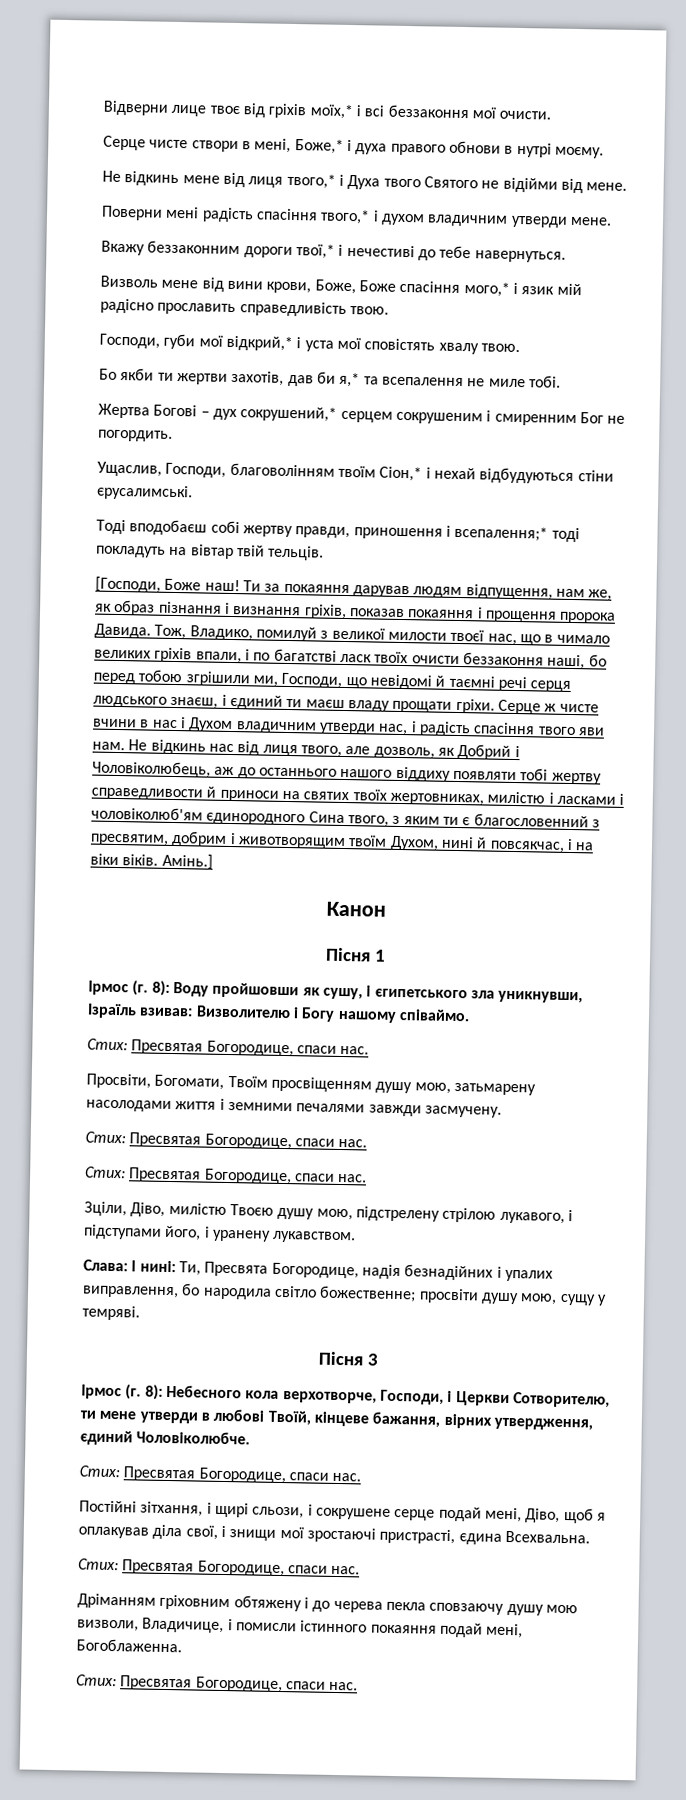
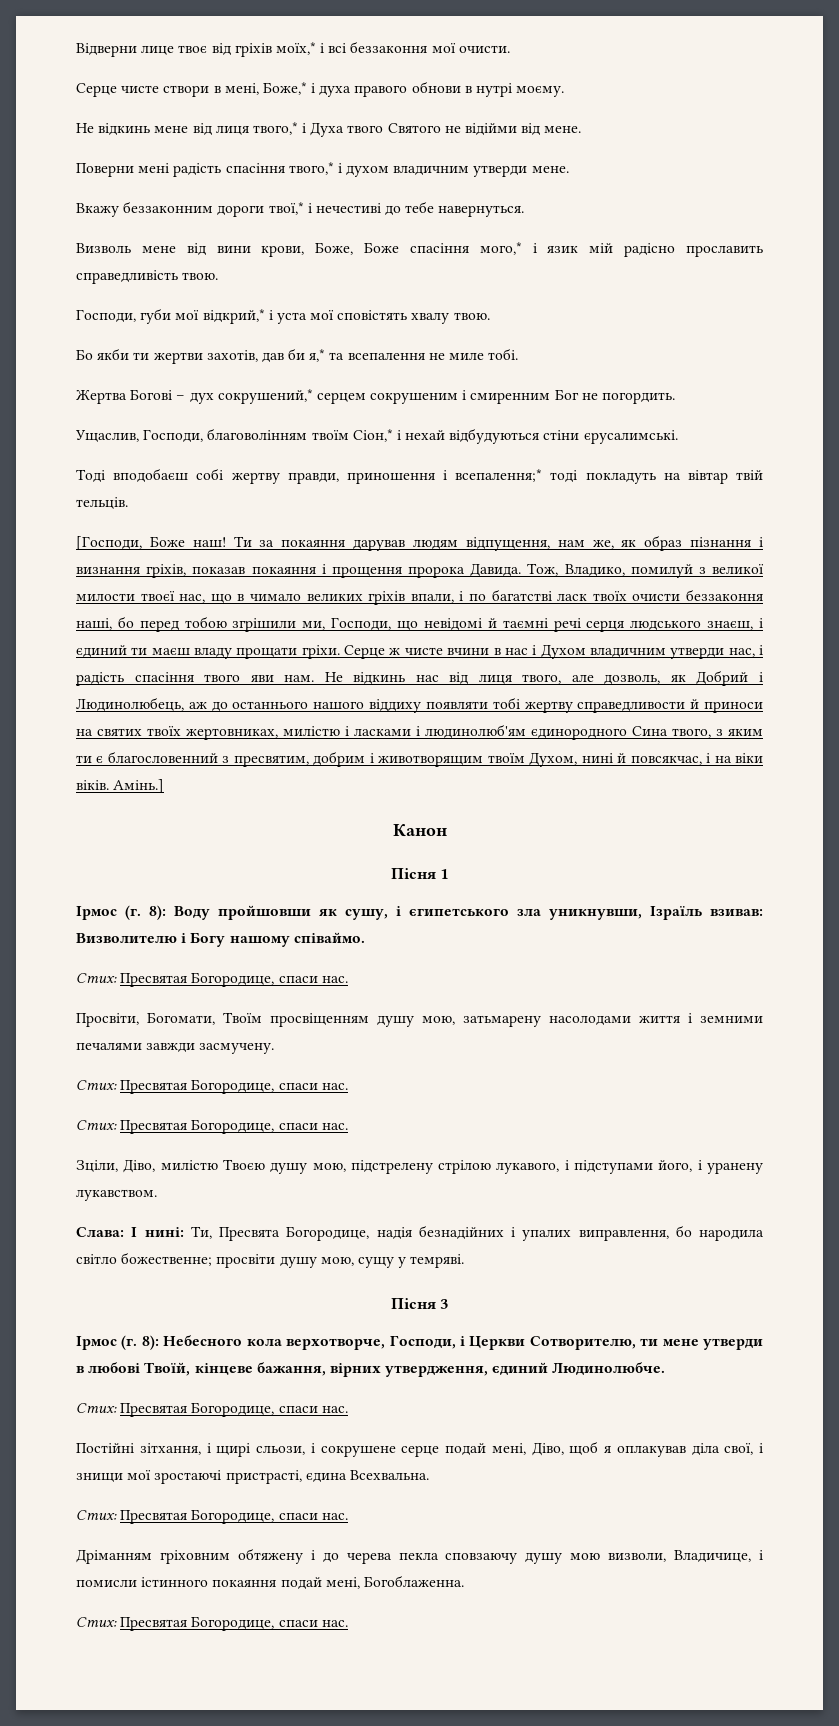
[92,760,211,778] Чоловіколюбець, -> [76,697,184,712] Людинолюбець,
[91,806,203,821] чоловіколюб'ям -> [425,724,526,739] людинолюб'ям
[136,1430,251,1445] Чоловіколюбче. -> [552,1362,666,1376] Людинолюбче.

